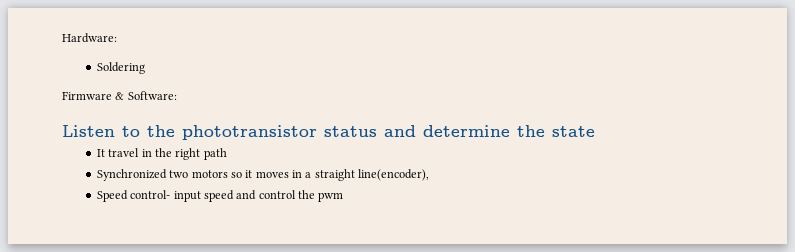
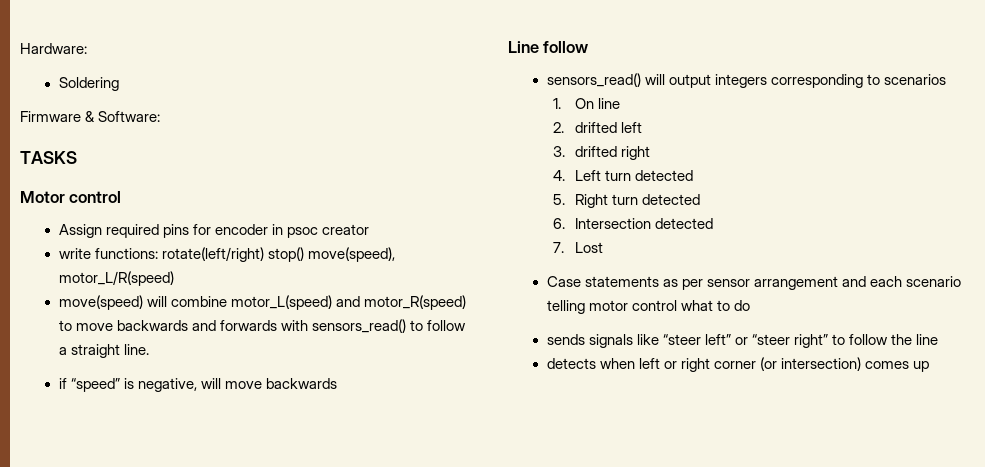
[62,125,595,140] [96,148,227,160] [96,169,430,181] [96,190,344,202] Listen to the phototransistor status and determine the state // It travel in the right path // Synchronized two motors so it moves in a straight line(encoder), // Speed control- input speed and control the pwm -> [20,151,77,164] [20,191,122,203] [58,224,370,238] [58,247,396,262] [58,271,174,286] [58,295,467,310] [58,319,467,333] [58,344,149,358] [58,378,338,392] [508,41,589,53] [546,73,947,88] [552,98,621,109] [552,122,643,133] [552,146,651,160] [552,170,694,181] [552,194,701,208] [552,218,714,229] [552,242,604,253] [546,276,962,290] [546,300,751,314] [546,334,939,348] [546,357,930,372] TASKS // Motor control // Assign required pins for encoder in psoc creator // write functions: rotate(left/right) stop() move(speed), motor_L/R(speed) // move(speed) will combine motor_L(speed) and motor_R(speed) to move backwards and forwards with sensors_read() to follow a straight line. // if “speed” is negative, will move backwards // Line follow // sensors_read() will output integers corresponding to scenarios // 1. On line // 2. drifted left // 3. drifted right // 4. Left turn detected // 5. Right turn detected // 6. Intersection detected // 7. Lost // Case statements as per sensor arrangement and each scenario telling motor control what to do // sends signals like “steer left” or “steer right” to follow the line // detects when left or right corner (or intersection) comes up

